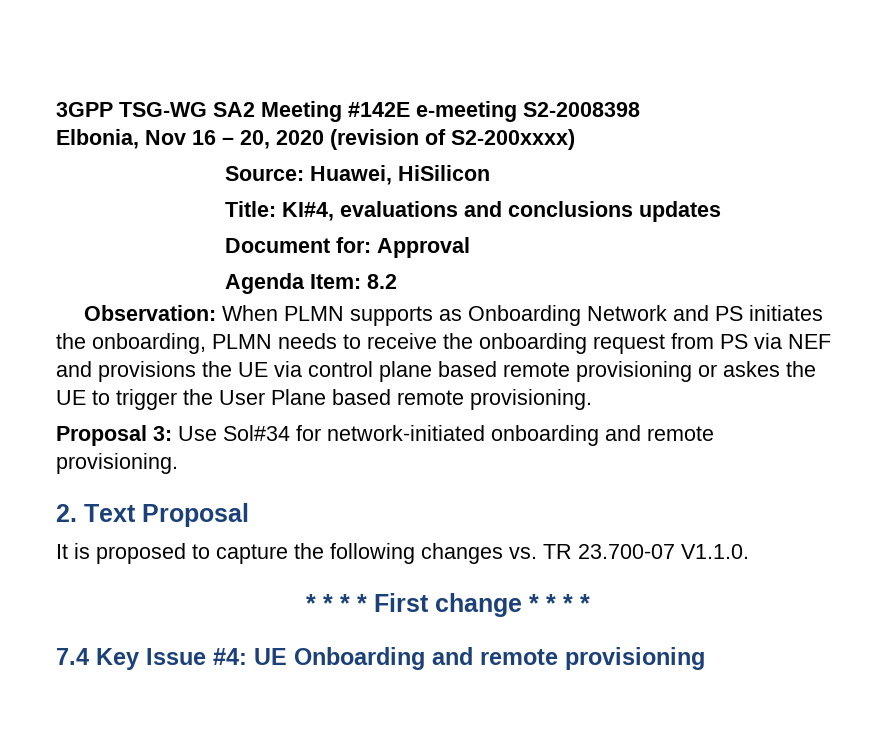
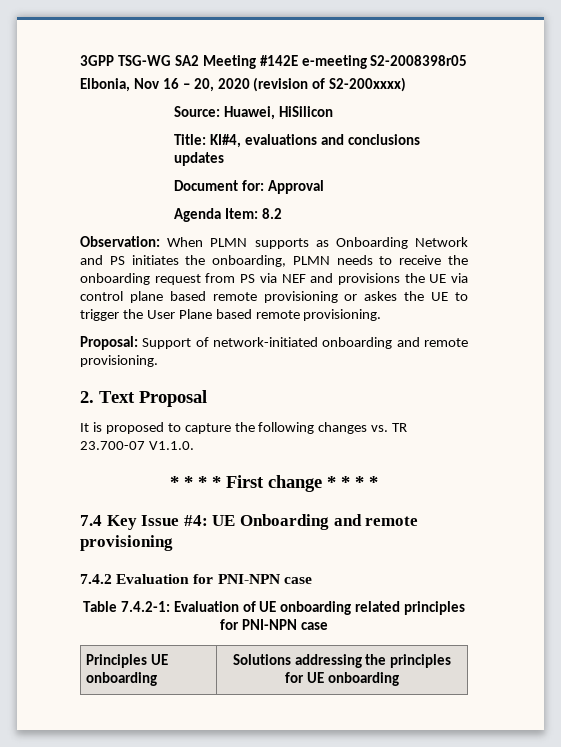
[523,102,640,117] S2-2008398 -> [370,55,468,66] S2-2008398r05
[56,425,321,446] Proposal 3: Use Sol#34 for -> [80,336,209,350] Proposal: Support of
(705, 658) none -> [80,574,312,584] [82,601,466,615] [220,619,328,630] [86,654,169,668] [86,672,158,686] [232,654,452,668] [285,672,399,686] // 7.4.2 Evaluation for PNI-NPN case // Table 7.4.2-1: Evaluation of UE onboarding related principles for PNI-NPN case // Principles UE onboarding | Solutions addressing the principles for UE onboarding

